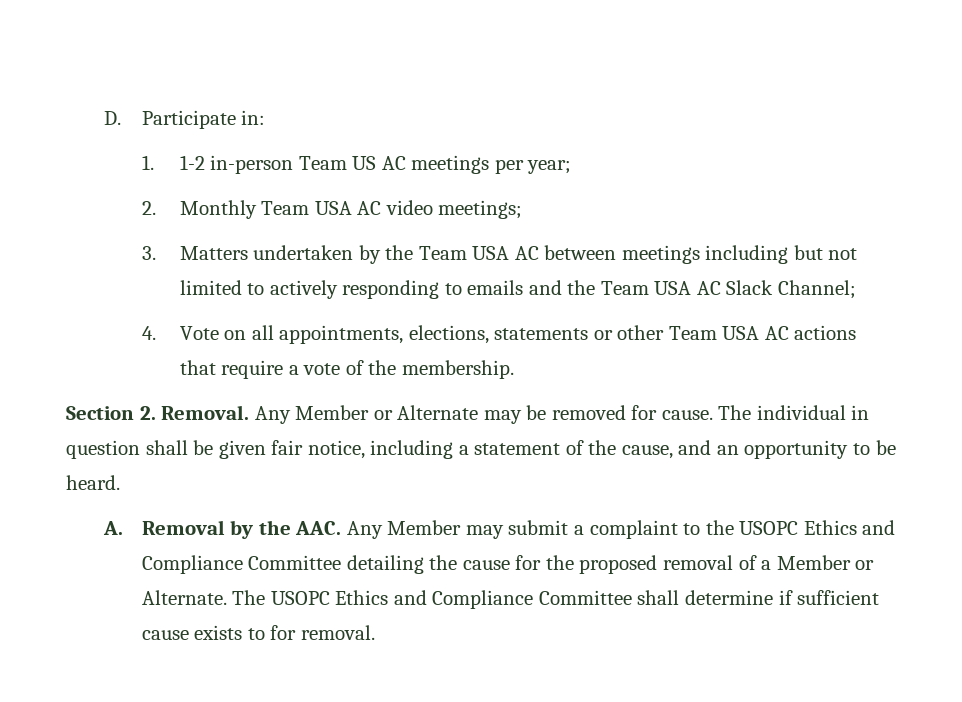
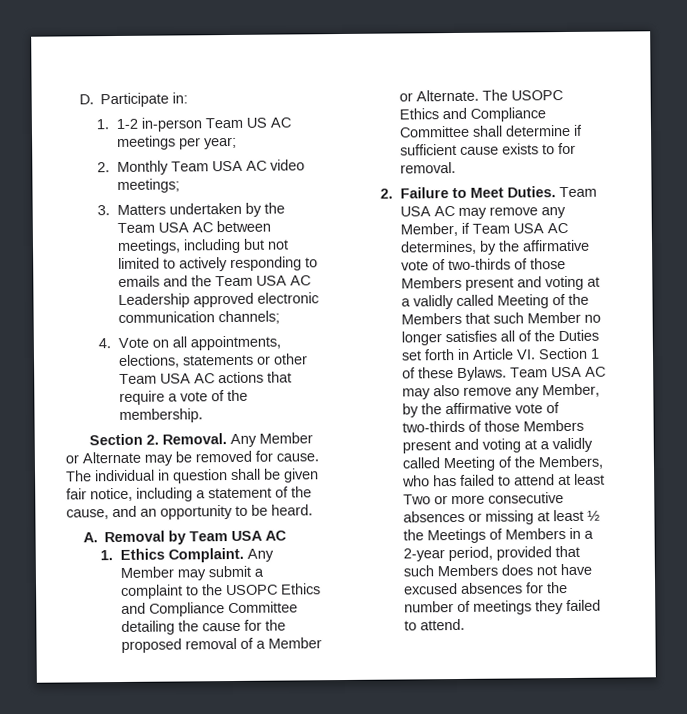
[621,245,700,264] meetings -> [116,239,181,255] meetings,
[726,280,857,299] Slack Channel; -> [117,292,319,309] [117,310,280,325] Leadership approved electronic communication channels;
[258,520,342,535] the AAC. -> [189,530,288,542] [100,547,244,563] Team USA AC // 1. Ethics Complaint.
(375, 632) none -> [380,186,597,199] [399,206,566,219] [399,222,568,237] [399,239,590,255] [400,258,566,271] [400,275,600,291] [400,293,589,310] [400,311,601,325] [400,329,599,346] [400,347,600,361] [401,366,606,381] [401,383,600,400] [401,402,560,418] [401,419,584,433] [401,437,593,454] [401,455,604,472] [401,473,605,487] [402,492,564,505] [402,509,600,525] [402,527,594,544] [402,545,580,562] [402,563,592,577] [403,582,568,595] [403,599,601,615] [403,618,465,631] // 2. Failure to Meet Duties. Team USA AC may remove any Member, if Team USA AC determines, by the affirmative vote of two-thirds of those Members present and voting at a validly called Meeting of the Members that such Member no longer satisfies all of the Duties set forth in Article VI. Section 1 of these Bylaws. Team USA AC may also remove any Member, by the affirmative vote of two-thirds of those Members present and voting at a validly called Meeting of the Members, who has failed to attend at least Two or more consecutive absences or missing at least ½ the Meetings of Members in a 2-year period, provided that such Members does not have excused absences for the number of meetings they failed to attend.

